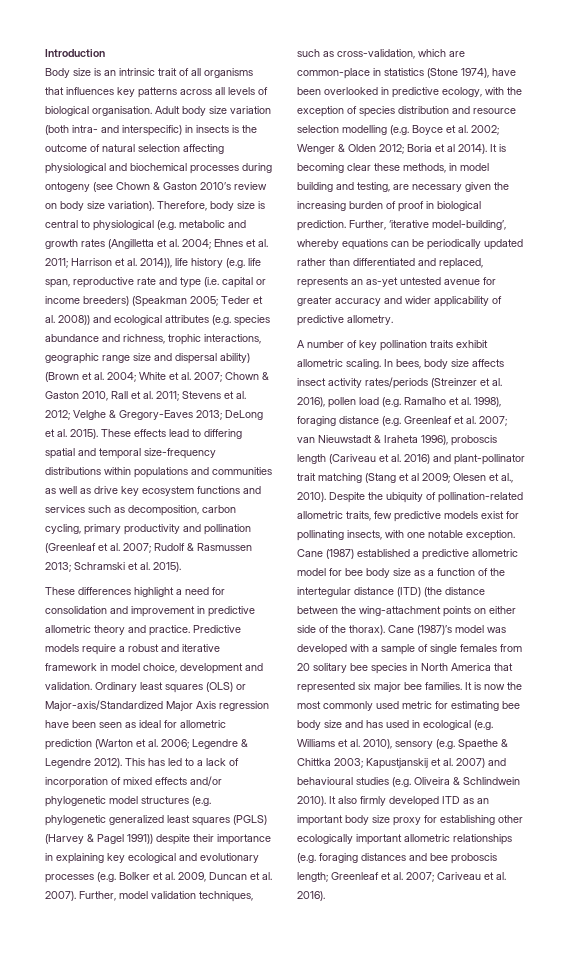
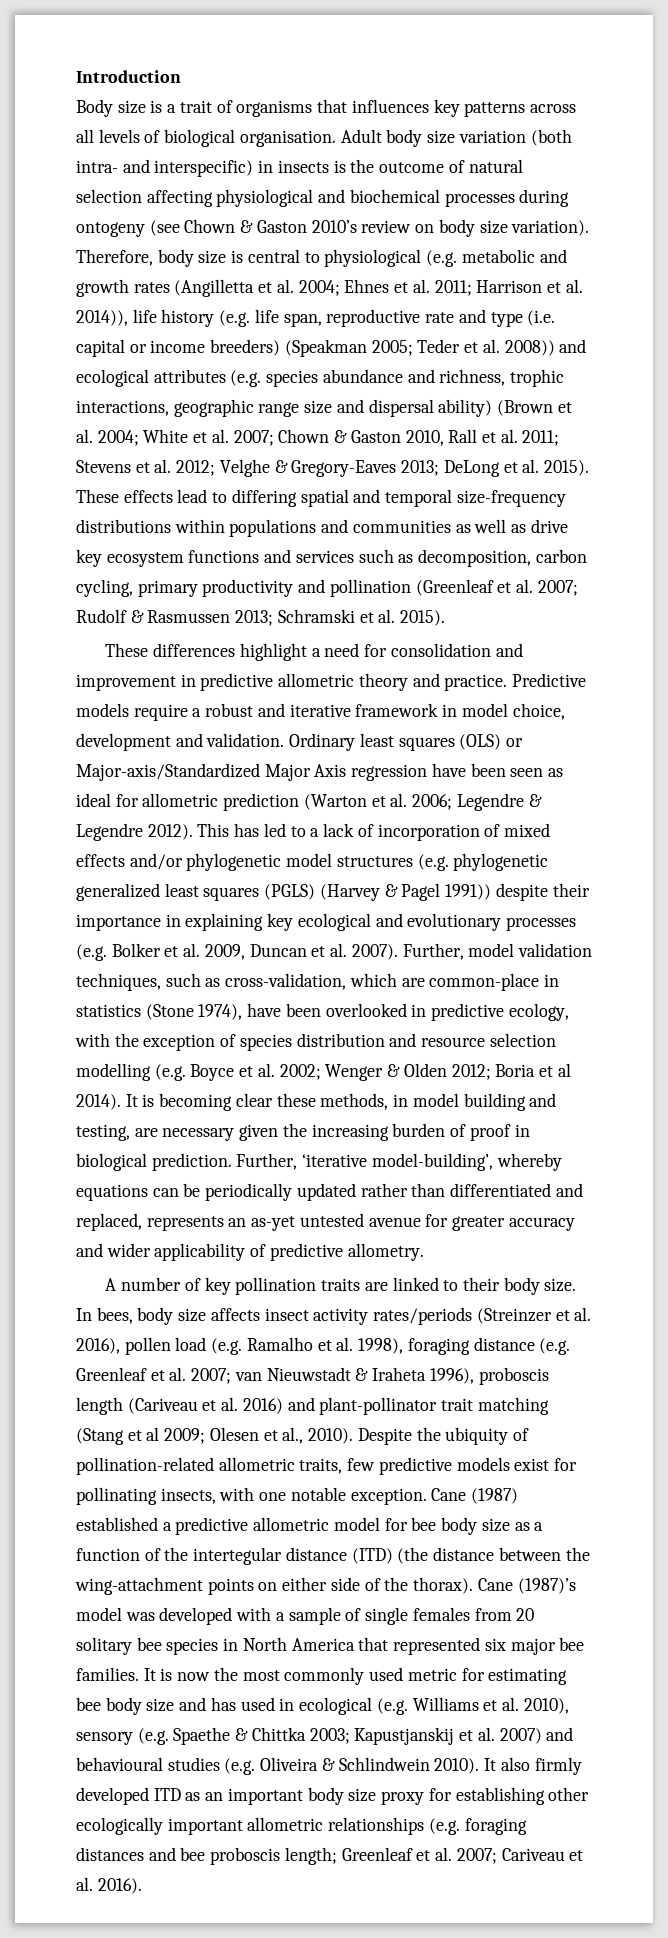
[104,68,155,76] an intrinsic -> [167,104,177,113] a
[191,68,201,76] all -> (233, 106) none
[456,340,488,348] [297,359,381,369] exhibit allometric scaling. -> [364,1277,577,1295] are linked to their body size.

